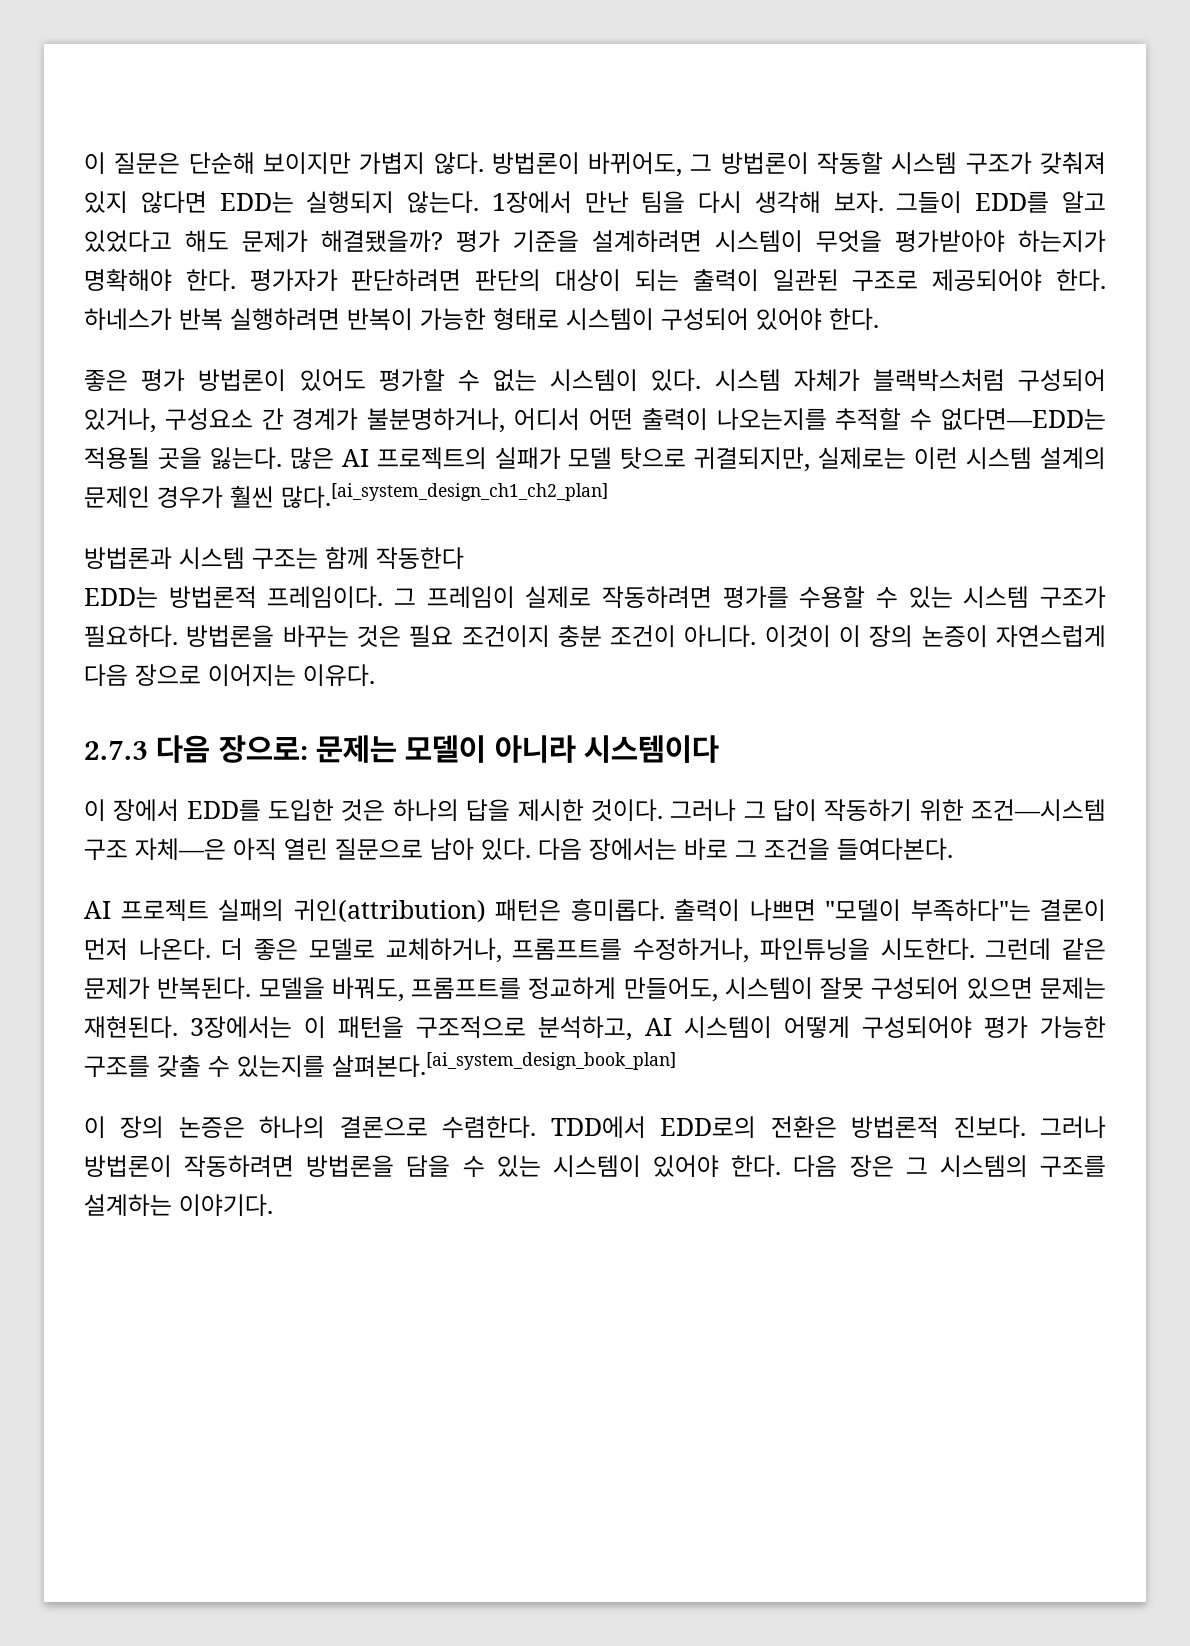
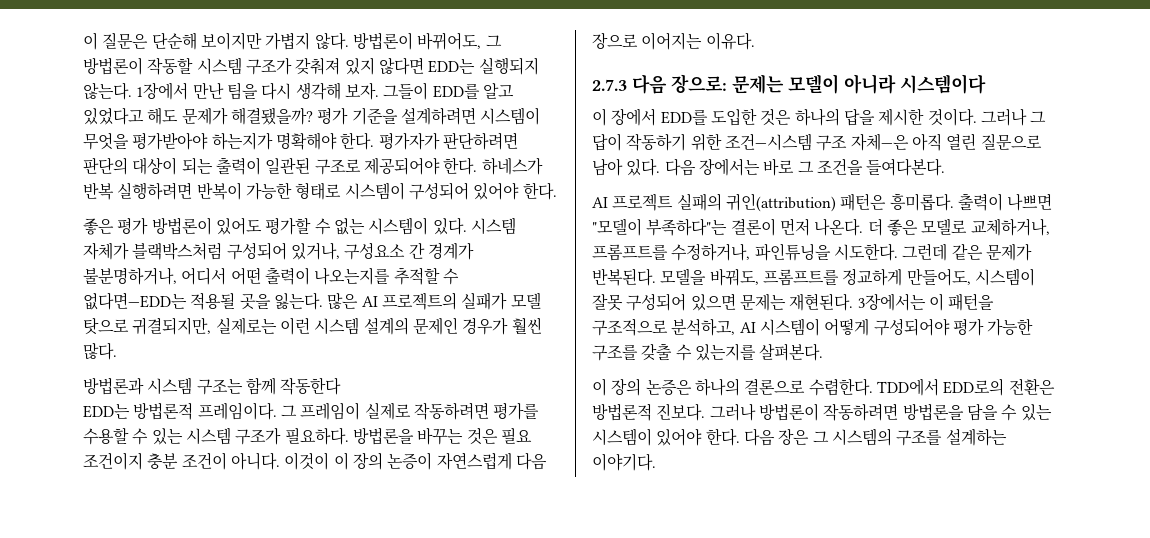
[281,483,608,509] 많다.[ai_system_design_ch1_ch2_plan] -> [83,342,117,360] 많다.
[332,1052,676,1078] 살펴본다.[ai_system_design_book_plan] -> [759,343,824,361] 살펴본다.

